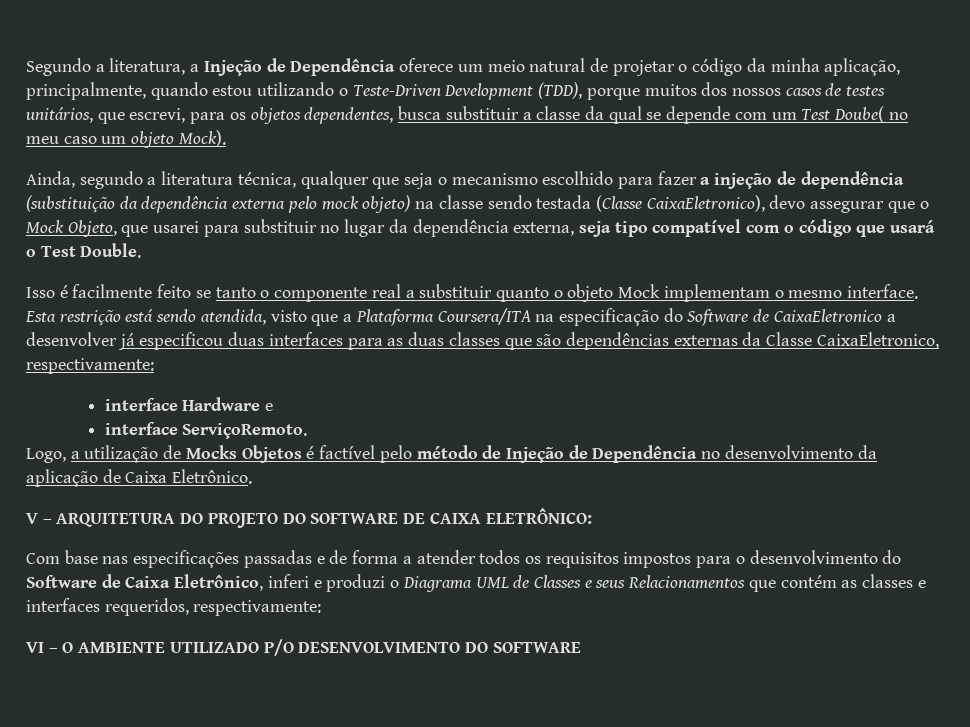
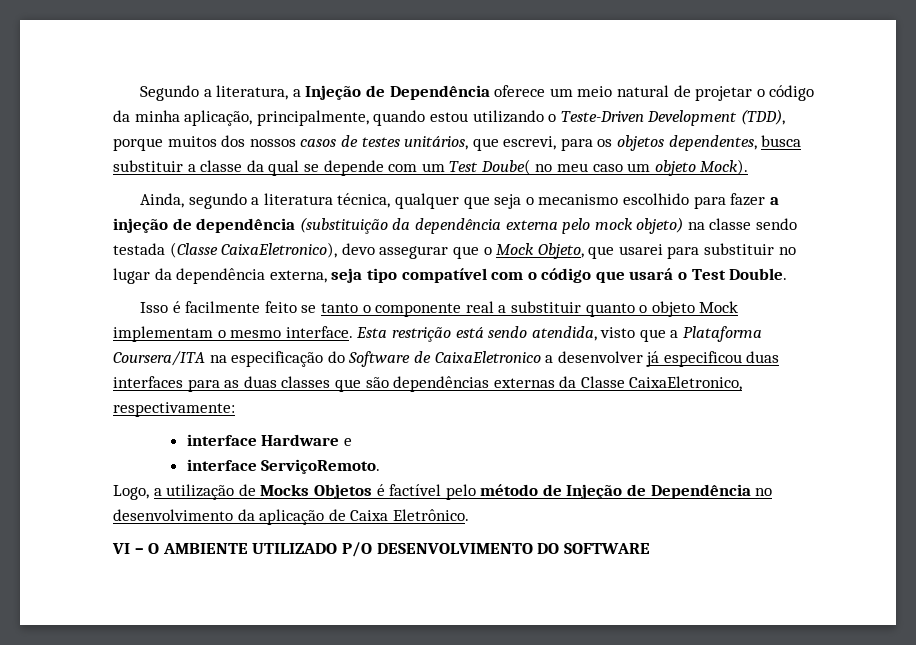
[26,508,592,528] [26,550,902,568] [26,574,926,592] [26,598,322,616] // V – ARQUITETURA DO PROJETO DO SOFTWARE DE CAIXA ELETRÔNICO: // Com base nas especificações passadas e de forma a atender todos os requisitos impostos para o desenvolvimento do Software de Caixa Eletrônico, inferi e produzi o Diagrama UML de Classes e seus Relacionamentos que contém as classes e interfaces requeridos, respectivamente: -> (469, 515) none

